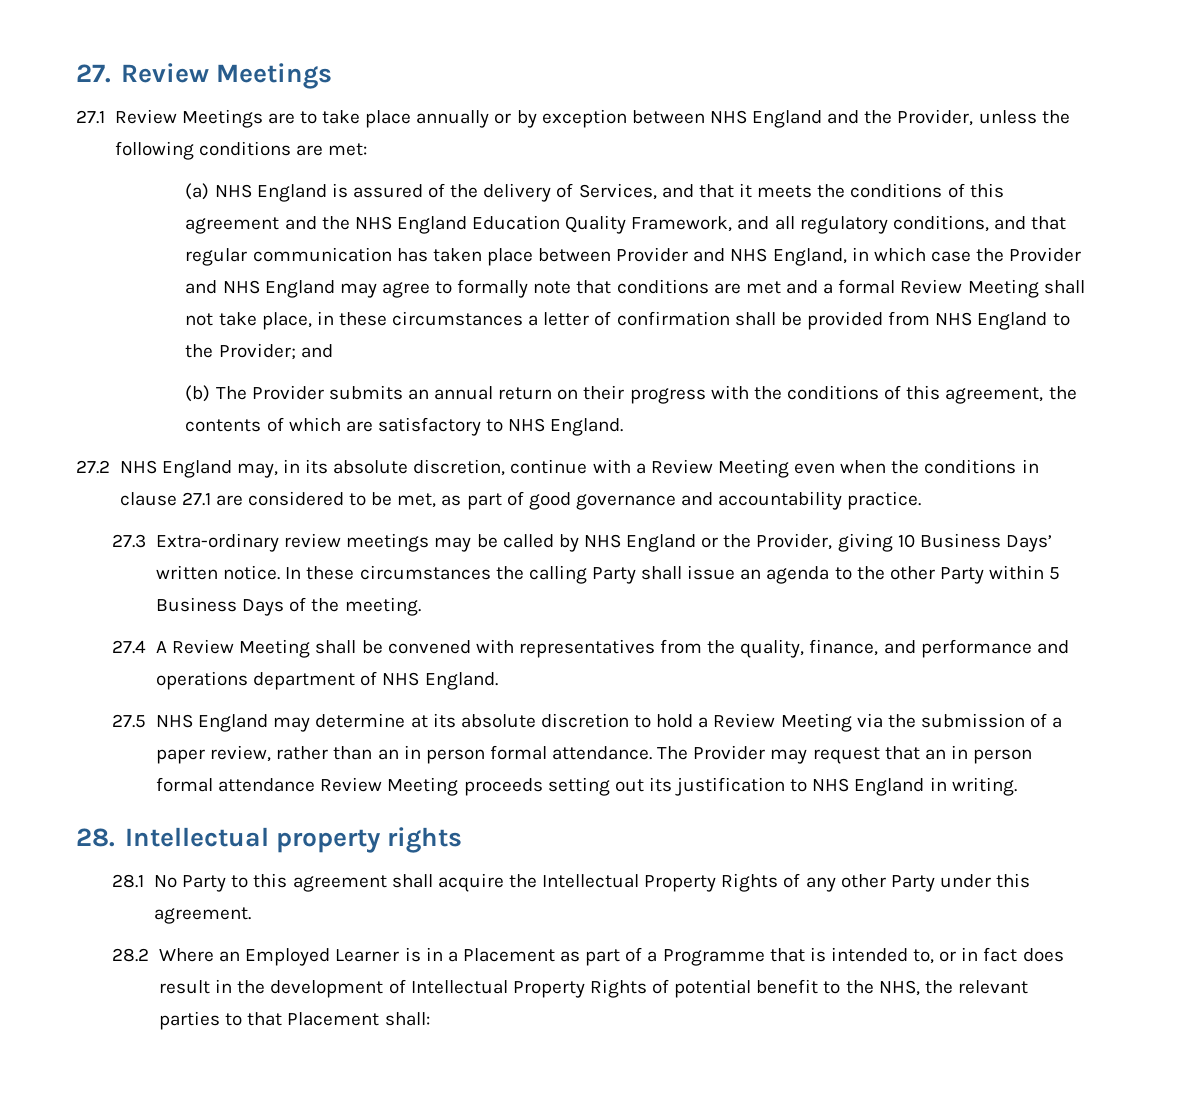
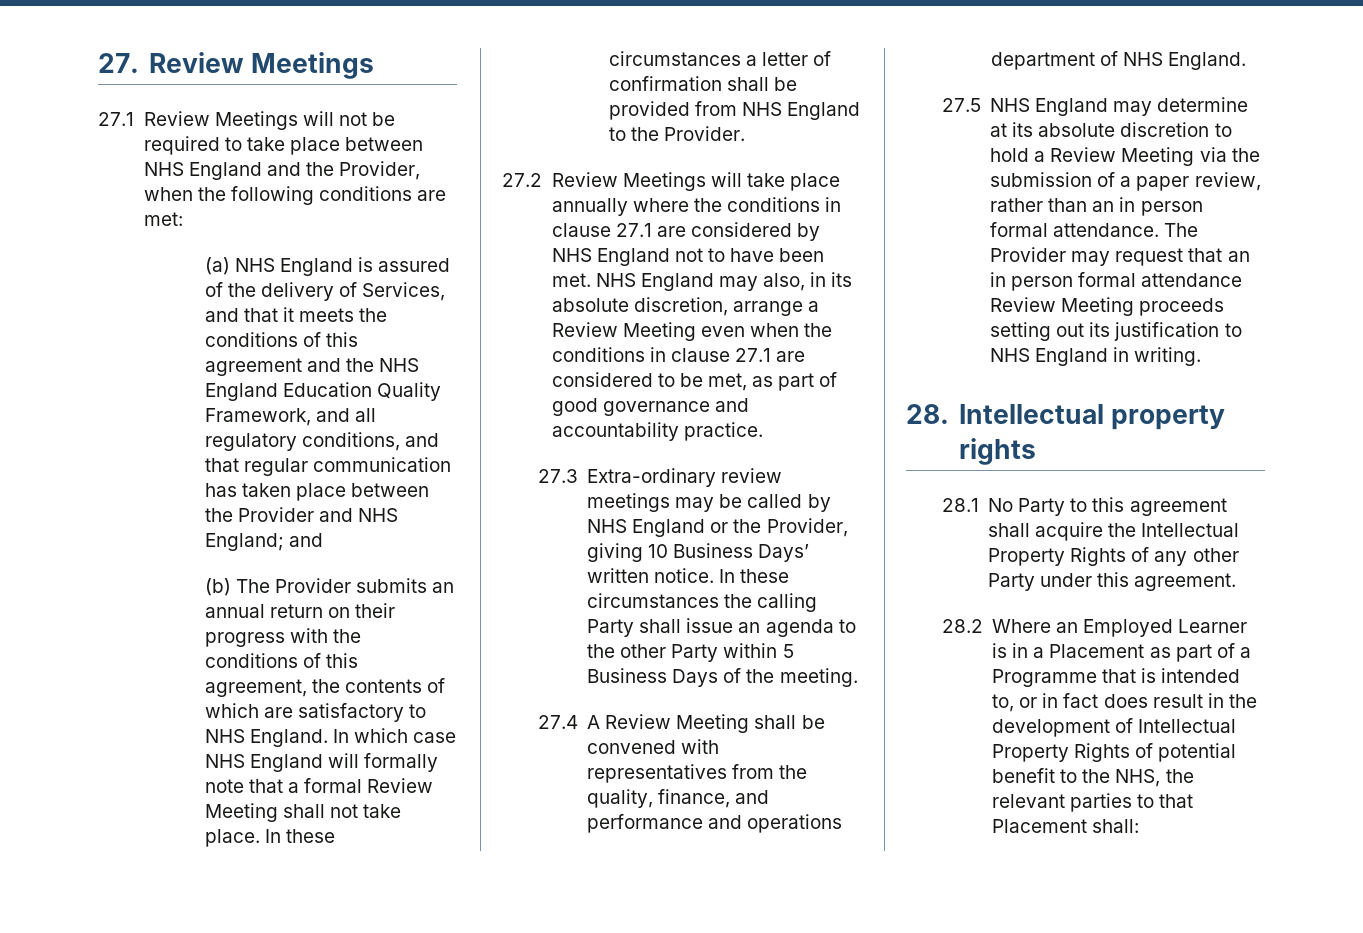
[267,109,627,128] are to take place annually or by exception -> [302,111,396,126] [143,136,340,155] will not be required to take place
[978,110,1037,124] unless -> [143,187,193,201] when
[616,247,1082,266] [185,279,1085,298] [185,311,1070,330] [185,343,296,360] Provider and NHS England, in which case the Provider and NHS England may agree to formally note that conditions are met and a formal Review Meeting shall not take place, in these circumstances a letter of confirmation shall be provided from NHS England to the Provider; -> [204,507,398,522] [204,533,284,551] the Provider and NHS England;
[76,460,278,478] // 27.2 NHS England may, -> [332,728,457,743] [204,753,438,772] [204,778,434,793] [204,803,401,822] [204,829,335,847] [608,51,831,66] [608,76,797,91] [608,101,860,120] [608,126,745,141] [502,172,841,191] [551,197,842,216] [551,222,821,241] [551,248,825,266] [551,273,806,291] In which case NHS England will formally note that a formal Review Meeting shall not take place. In these circumstances a letter of confirmation shall be provided from NHS England to the Provider. // 27.2 Review Meetings will take place annually where the conditions in clause 27.1 are considered by NHS England not to have been met. NHS England may also,
[510,459,631,474] continue with -> [732,301,803,316] arrange

